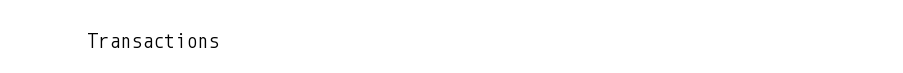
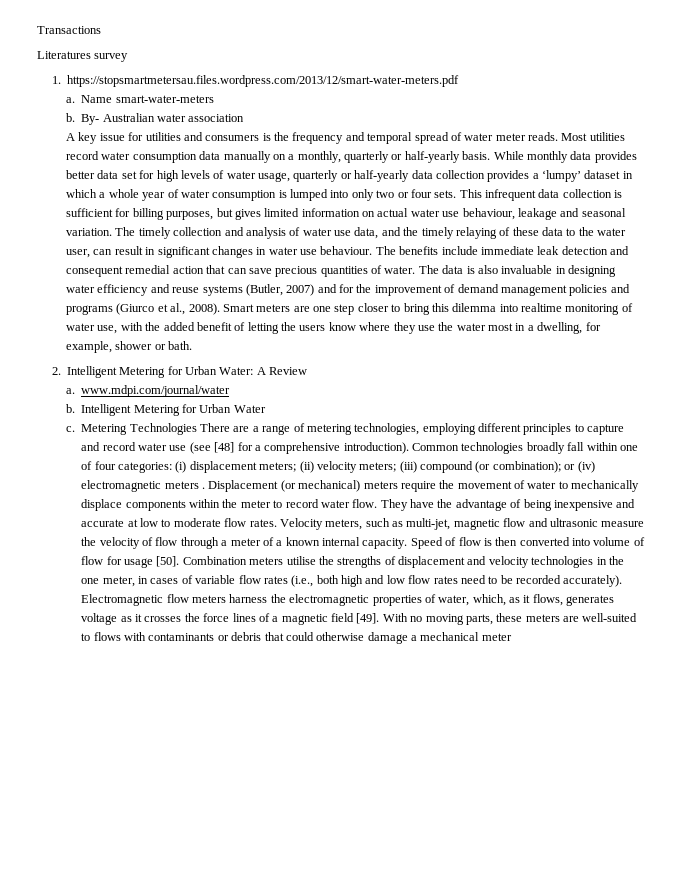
(219, 40) none -> [37,51,129,62] [51,75,459,87] [66,95,214,103] [66,113,245,125] [66,132,625,144] [66,151,637,163] [66,170,633,182] [66,189,623,201] [66,208,626,220] [66,227,627,239] [66,246,630,258] [66,265,617,277] [66,284,630,296] [66,303,633,315] [66,322,601,334] [66,341,193,353] [51,366,308,378] [66,385,231,397] [66,404,266,416] [66,423,625,435] [81,442,638,454] [81,461,595,473] [81,480,640,492] [81,499,636,511] [81,518,645,530] [81,537,645,549] [81,556,624,568] [81,575,623,587] [81,594,615,606] [81,613,638,625] [81,632,512,644] // Literatures survey // 1. https://stopsmartmetersau.files.wordpress.com/2013/12/smart-water-meters.pdf // a. Name smart-water-meters // b. By- Australian water association // A key issue for utilities and consumers is the frequency and temporal spread of water meter reads. Most utilities record water consumption data manually on a monthly, quarterly or half-yearly basis. While monthly data provides better data set for high levels of water usage, quarterly or half-yearly data collection provides a ‘lumpy’ dataset in which a whole year of water consumption is lumped into only two or four sets. This infrequent data collection is sufficient for billing purposes, but gives limited information on actual water use behaviour, leakage and seasonal variation. The timely collection and analysis of water use data, and the timely relaying of these data to the water user, can result in significant changes in water use behaviour. The benefits include immediate leak detection and consequent remedial action that can save precious quantities of water. The data is also invaluable in designing water efficiency and reuse systems (Butler, 2007) and for the improvement of demand management policies and programs (Giurco et al., 2008). Smart meters are one step closer to bring this dilemma into realtime monitoring of water use, with the added benefit of letting the users know where they use the water most in a dwelling, for example, shower or bath. // 2. Intelligent Metering for Urban Water: A Review // a. www.mdpi.com/journal/water // b. Intelligent Metering for Urban Water // c. Metering Technologies There are a range of metering technologies, employing different principles to capture and record water use (see [48] for a comprehensive introduction). Common technologies broadly fall within one of four categories: (i) displacement meters; (ii) velocity meters; (iii) compound (or combination); or (iv) electromagnetic meters . Displacement (or mechanical) meters require the movement of water to mechanically displace components within the meter to record water flow. They have the advantage of being inexpensive and accurate at low to moderate flow rates. Velocity meters, such as multi-jet, magnetic flow and ultrasonic measure the velocity of flow through a meter of a known internal capacity. Speed of flow is then converted into volume of flow for usage [50]. Combination meters utilise the strengths of displacement and velocity technologies in the one meter, in cases of variable flow rates (i.e., both high and low flow rates need to be recorded accurately). Electromagnetic flow meters harness the electromagnetic properties of water, which, as it flows, generates voltage as it crosses the force lines of a magnetic field [49]. With no moving parts, these meters are well-suited to flows with contaminants or debris that could otherwise damage a mechanical meter

